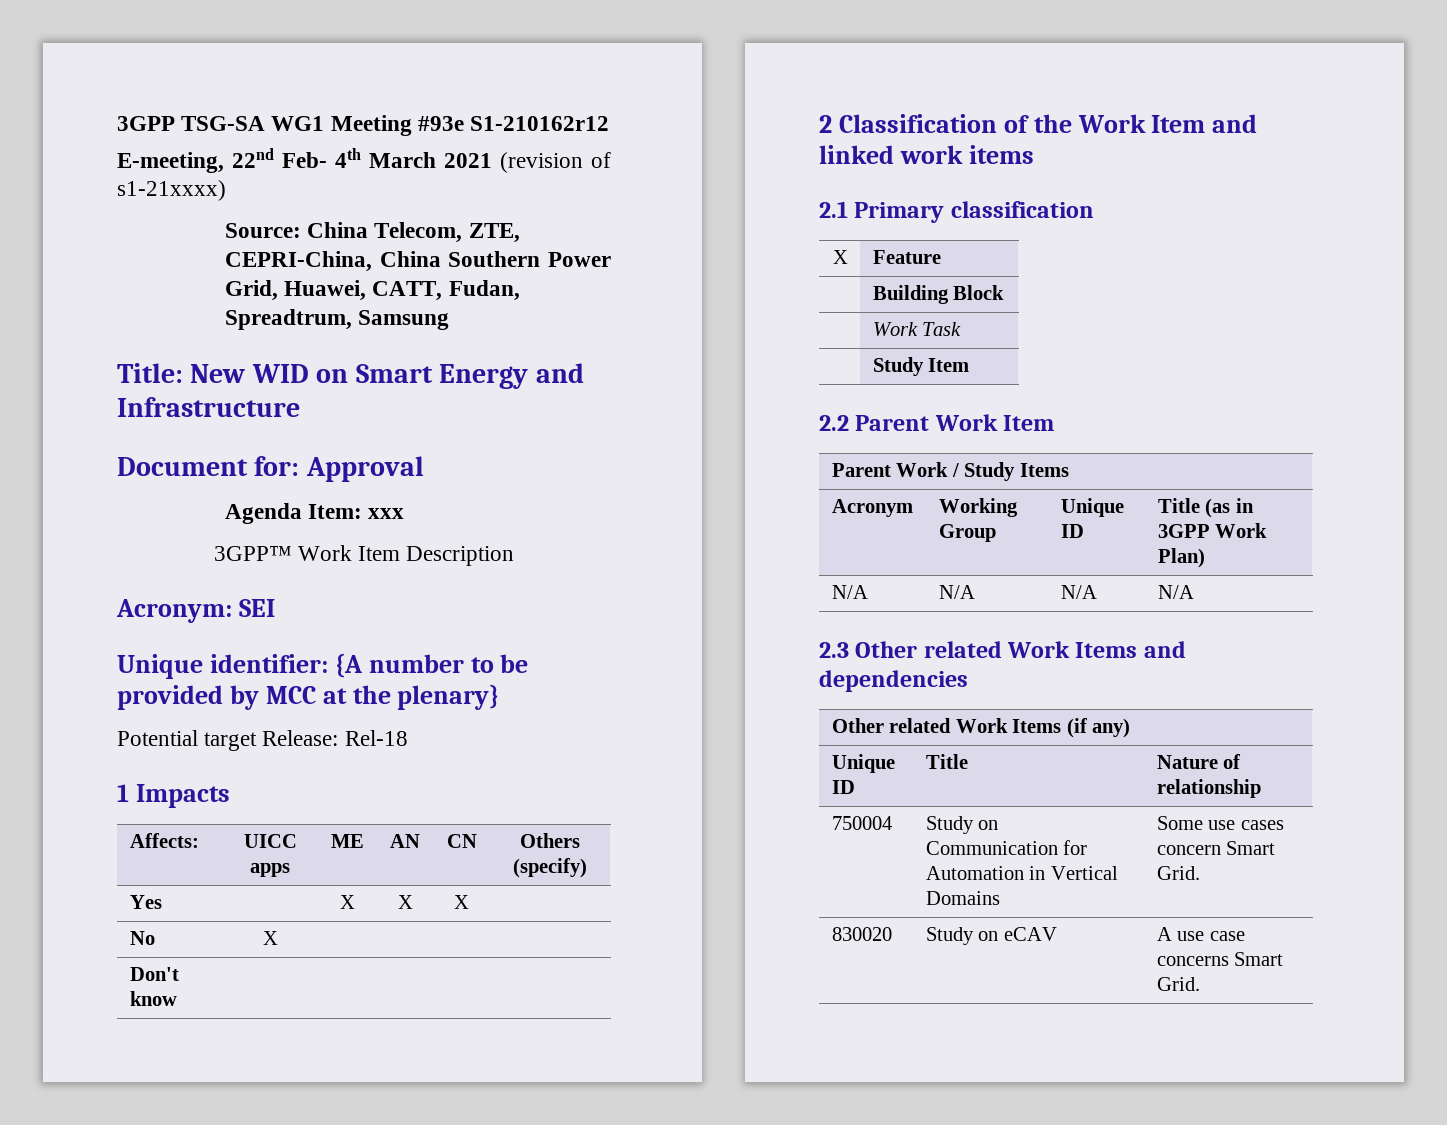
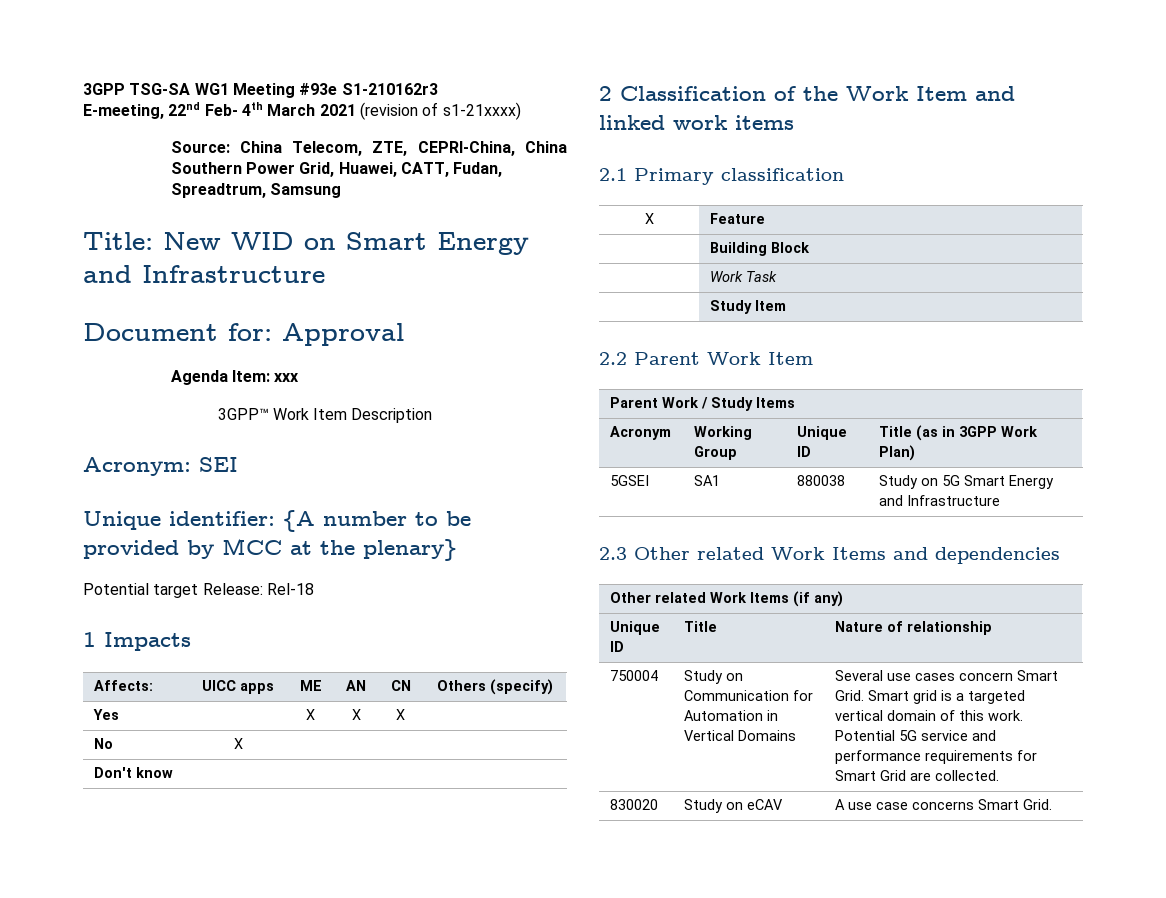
[470,116,610,131] S1-210162r12 -> [341,83,438,95] S1-210162r3
[831,585,868,599] [938,585,975,599] [1060,585,1097,599] [1157,585,1194,599] N/A | N/A | N/A | N/A -> [610,475,650,486] [694,475,721,486] [797,475,846,486] [879,475,1055,489] [879,495,1001,506] 5GSEI | SA1 | 880038 | Study on 5G Smart Energy and Infrastructure
[1156,816,1203,830] Some -> [835,670,884,681] Several
(1200, 873) none -> [868,690,1026,704] [835,710,1024,721] [835,730,997,741] [835,750,1038,764] [835,770,1000,781] Smart grid is a targeted vertical domain of this work. Potential 5G service and performance requirements for Smart Grid are collected.

